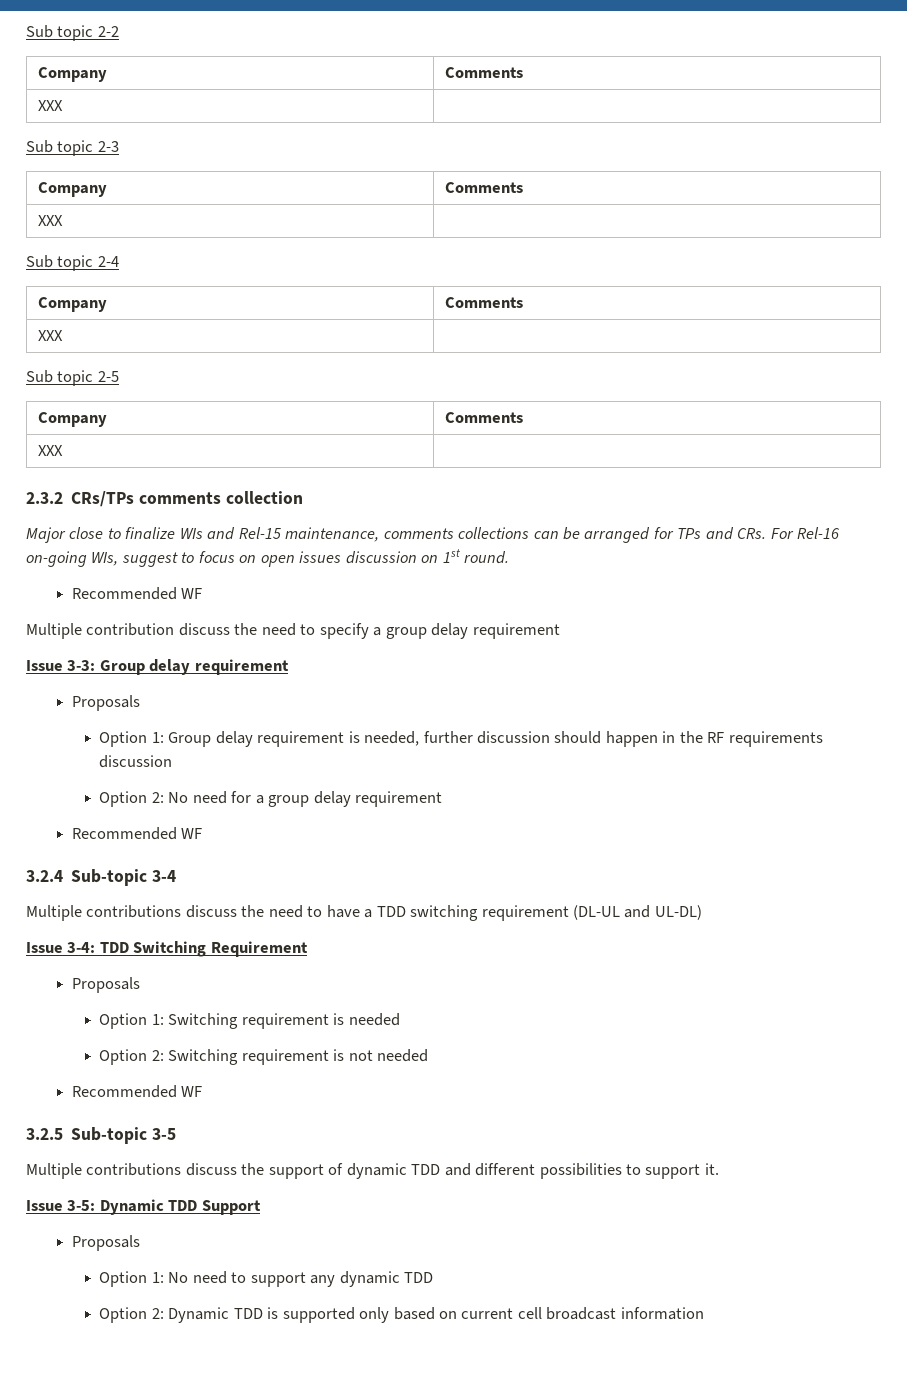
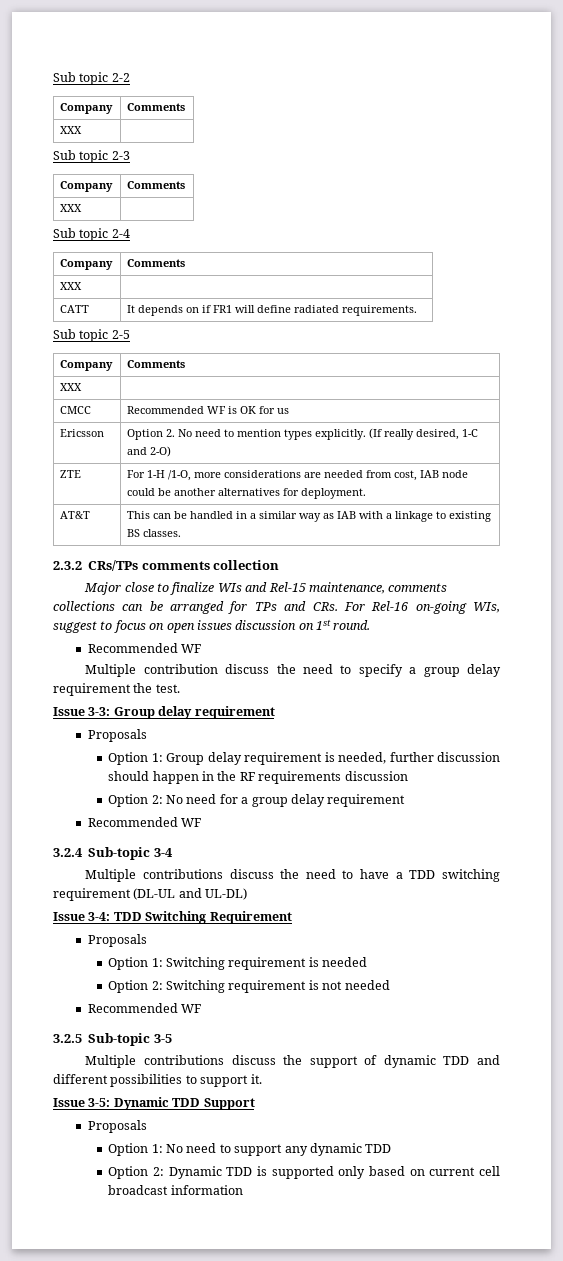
(64, 335) none -> [60,305,90,313] [127,305,418,316] // CATT | It depends on if FR1 will define radiated requirements.
(64, 450) none -> [60,406,92,414] [127,406,290,414] [60,429,105,437] [127,428,479,440] [127,446,172,457] [60,470,82,478] [127,470,469,481] [127,488,367,499] [60,511,91,519] [127,511,492,522] [127,529,182,537] // CMCC | Recommended WF is OK for us // Ericsson | Option 2. No need to mention types explicitly. (If really desired, 1-C and 2-O) // ZTE | For 1-H /1-O, more considerations are needed from cost, IAB node could be another alternatives for deployment. // AT&T | This can be handled in a similar way as IAB with a linkage to existing BS classes.
(560, 631) none -> [133,683,180,693] the test.

